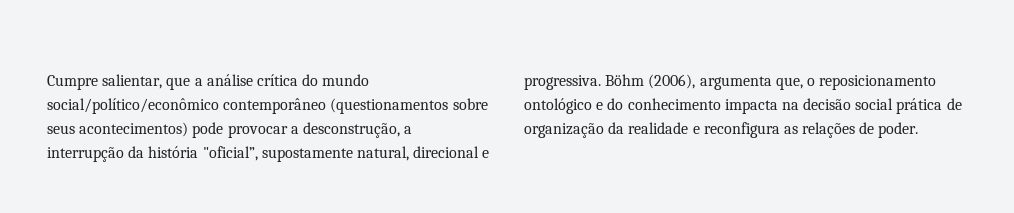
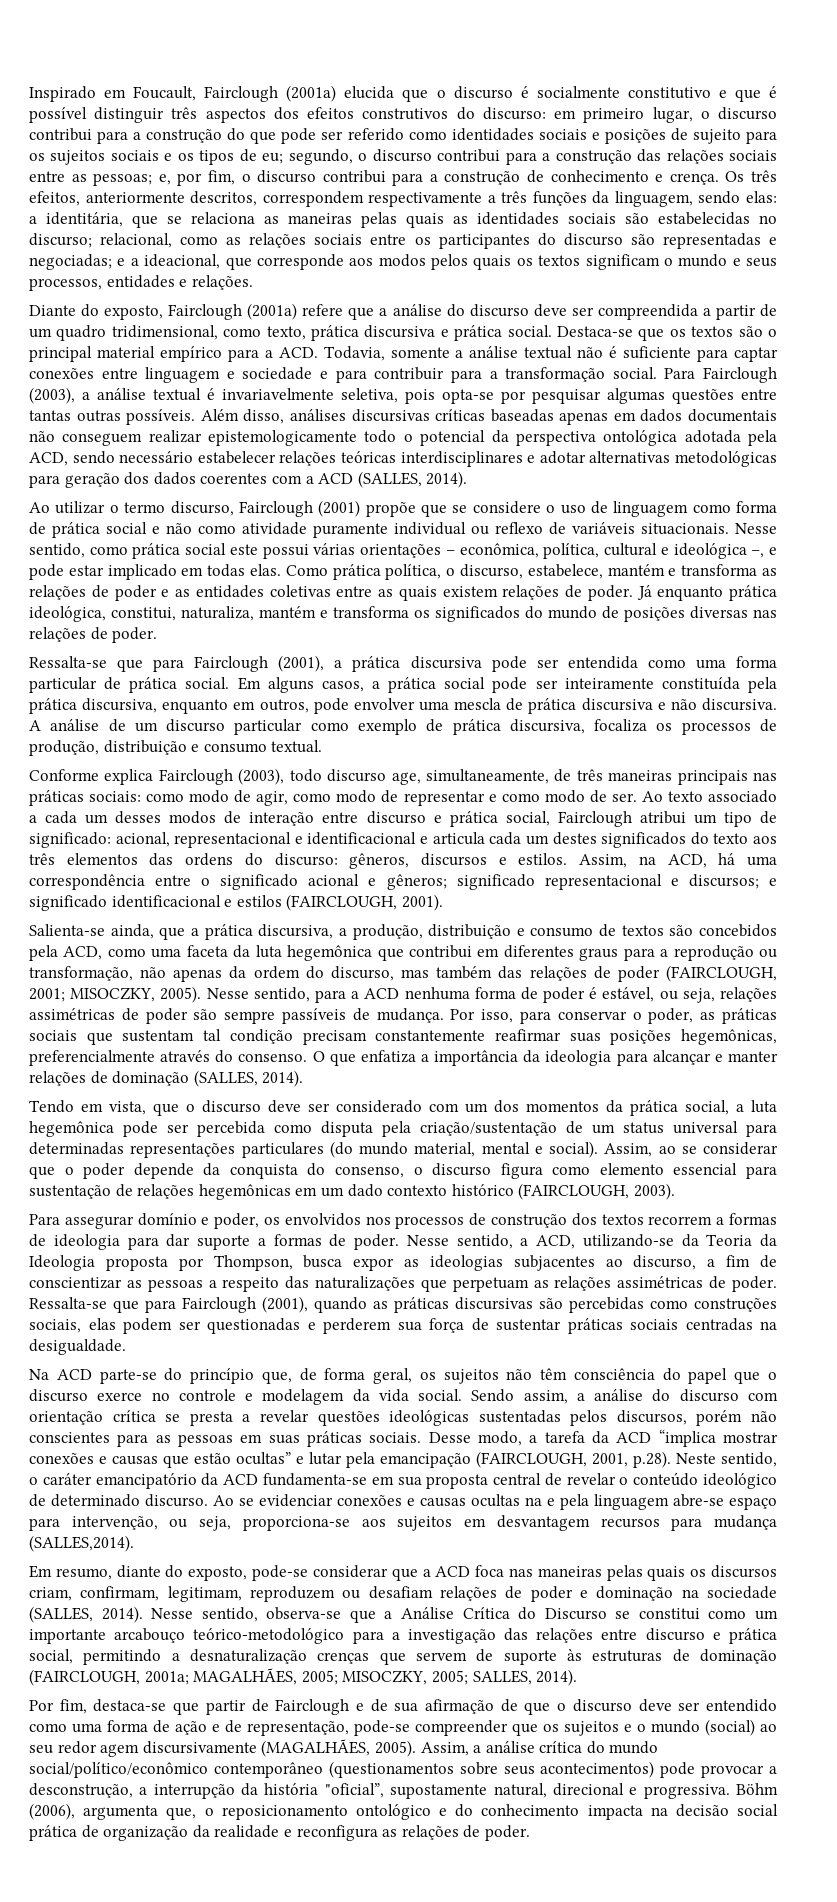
[47,74,191,90] Cumpre salientar, que -> [29,85,777,102] [29,107,777,123] [29,128,777,144] [29,149,777,165] [29,170,778,186] [29,191,777,207] [29,212,777,228] [29,233,778,249] [29,254,777,270] [29,275,253,291] [29,303,777,320] [29,325,777,341] [29,346,778,362] [29,367,777,383] [29,387,777,404] [29,409,778,425] [29,430,778,446] [29,451,778,467] [29,471,468,488] [29,500,777,517] [29,522,777,538] [29,543,778,559] [29,564,777,580] [29,585,777,601] [29,606,777,622] [29,627,158,643] [29,655,778,672] [29,677,777,693] [29,698,777,714] [29,719,778,735] [29,740,323,756] [29,768,777,785] [29,790,777,806] [29,811,777,827] [29,832,777,848] [29,853,777,869] [29,874,777,890] [29,894,443,911] [29,924,777,940] [29,945,777,961] [29,965,777,982] [29,986,777,1003] [29,1008,777,1024] [29,1029,778,1045] [29,1050,778,1066] [29,1070,304,1087] [29,1100,777,1116] [29,1121,777,1137] [29,1141,778,1158] [29,1163,777,1179] [29,1183,675,1200] [29,1213,777,1229] [29,1234,777,1250] [29,1255,777,1271] [29,1276,777,1292] [29,1296,777,1313] [29,1318,777,1334] [29,1339,126,1355] [29,1368,777,1384] [29,1389,778,1405] [29,1410,777,1426] [29,1429,779,1447] [29,1451,777,1468] [29,1472,778,1489] [29,1494,777,1510] [29,1515,778,1531] [29,1535,134,1552] [29,1565,777,1581] [29,1586,777,1602] [29,1606,778,1623] [29,1628,777,1644] [29,1649,777,1665] [29,1668,578,1686] [29,1699,778,1715] [29,1719,777,1736] [29,1739,469,1757] Inspirado em Foucault, Fairclough (2001a) elucida que o discurso é socialmente constitutivo e que é possível distinguir três aspectos dos efeitos construtivos do discurso: em primeiro lugar, o discurso contribui para a construção do que pode ser referido como identidades sociais e posições de sujeito para os sujeitos sociais e os tipos de eu; segundo, o discurso contribui para a construção das relações sociais entre as pessoas; e, por fim, o discurso contribui para a construção de conhecimento e crença. Os três efeitos, anteriormente descritos, correspondem respectivamente a três funções da linguagem, sendo elas: a identitária, que se relaciona as maneiras pelas quais as identidades sociais são estabelecidas no discurso; relacional, como as relações sociais entre os participantes do discurso são representadas e negociadas; e a ideacional, que corresponde aos modos pelos quais os textos significam o mundo e seus processos, entidades e relações. // Diante do exposto, Fairclough (2001a) refere que a análise do discurso deve ser compreendida a partir de um quadro tridimensional, como texto, prática discursiva e prática social. Destaca-se que os textos são o principal material empírico para a ACD. Todavia, somente a análise textual não é suficiente para captar conexões entre linguagem e sociedade e para contribuir para a transformação social. Para Fairclough (2003), a análise textual é invariavelmente seletiva, pois opta-se por pesquisar algumas questões entre tantas outras possíveis. Além disso, análises discursivas críticas baseadas apenas em dados documentais não conseguem realizar epistemologicamente todo o potencial da perspectiva ontológica adotada pela ACD, sendo necessário estabelecer relações teóricas interdisciplinares e adotar alternativas metodológicas para geração dos dados coerentes com a ACD (SALLES, 2014). // Ao utilizar o termo discurso, Fairclough (2001) propõe que se considere o uso de linguagem como forma de prática social e não como atividade puramente individual ou reflexo de variáveis situacionais. Nesse sentido, como prática social este possui várias orientações – econômica, política, cultural e ideológica –, e pode estar implicado em todas elas. Como prática política, o discurso, estabelece, mantém e transforma as relações de poder e as entidades coletivas entre as quais existem relações de poder. Já enquanto prática ideológica, constitui, naturaliza, mantém e transforma os significados do mundo de posições diversas nas relações de poder. // Ressalta-se que para Fairclough (2001), a prática discursiva pode ser entendida como uma forma particular de prática social. Em alguns casos, a prática social pode ser inteiramente constituída pela prática discursiva, enquanto em outros, pode envolver uma mescla de prática discursiva e não discursiva. A análise de um discurso particular como exemplo de prática discursiva, focaliza os processos de produção, distribuição e consumo textual. // Conforme explica Fairclough (2003), todo discurso age, simultaneamente, de três maneiras principais nas práticas sociais: como modo de agir, como modo de representar e como modo de ser. Ao texto associado a cada um desses modos de interação entre discurso e prática social, Fairclough atribui um tipo de significado: acional, representacional e identificacional e articula cada um destes significados do texto aos três elementos das ordens do discurso: gêneros, discursos e estilos. Assim, na ACD, há uma correspondência entre o significado acional e gêneros; significado representacional e discursos; e significado identificacional e estilos (FAIRCLOUGH, 2001). // Salienta-se ainda, que a prática discursiva, a produção, distribuição e consumo de textos são concebidos pela ACD, como uma faceta da luta hegemônica que contribui em diferentes graus para a reprodução ou transformação, não apenas da ordem do discurso, mas também das relações de poder (FAIRCLOUGH, 2001; MISOCZKY, 2005). Nesse sentido, para a ACD nenhuma forma de poder é estável, ou seja, relações assimétricas de poder são sempre passíveis de mudança. Por isso, para conservar o poder, as práticas sociais que sustentam tal condição precisam constantemente reafirmar suas posições hegemônicas, preferencialmente através do consenso. O que enfatiza a importância da ideologia para alcançar e manter relações de dominação (SALLES, 2014). // Tendo em vista, que o discurso deve ser considerado com um dos momentos da prática social, a luta hegemônica pode ser percebida como disputa pela criação/sustentação de um status universal para determinadas representações particulares (do mundo material, mental e social). Assim, ao se considerar que o poder depende da conquista do consenso, o discurso figura como elemento essencial para sustentação de relações hegemônicas em um dado contexto histórico (FAIRCLOUGH, 2003). // Para assegurar domínio e poder, os envolvidos nos processos de construção dos textos recorrem a formas de ideologia para dar suporte a formas de poder. Nesse sentido, a ACD, utilizando-se da Teoria da Ideologia proposta por Thompson, busca expor as ideologias subjacentes ao discurso, a fim de conscientizar as pessoas a respeito das naturalizações que perpetuam as relações assimétricas de poder. Ressalta-se que para Fairclough (2001), quando as práticas discursivas são percebidas como construções sociais, elas podem ser questionadas e perderem sua força de sustentar práticas sociais centradas na desigualdade. // Na ACD parte-se do princípio que, de forma geral, os sujeitos não têm consciência do papel que o discurso exerce no controle e modelagem da vida social. Sendo assim, a análise do discurso com orientação crítica se presta a revelar questões ideológicas sustentadas pelos discursos, porém não conscientes para as pessoas em suas práticas sociais. Desse modo, a tarefa da ACD “implica mostrar conexões e causas que estão ocultas” e lutar pela emancipação (FAIRCLOUGH, 2001, p.28). Neste sentido, o caráter emancipatório da ACD fundamenta-se em sua proposta central de revelar o conteúdo ideológico de determinado discurso. Ao se evidenciar conexões e causas ocultas na e pela linguagem abre-se espaço para intervenção, ou seja, proporciona-se aos sujeitos em desvantagem recursos para mudança (SALLES,2014). // Em resumo, diante do exposto, pode-se considerar que a ACD foca nas maneiras pelas quais os discursos criam, confirmam, legitimam, reproduzem ou desafiam relações de poder e dominação na sociedade (SALLES, 2014). Nesse sentido, observa-se que a Análise Crítica do Discurso se constitui como um importante arcabouço teórico-metodológico para a investigação das relações entre discurso e prática social, permitindo a desnaturalização crenças que servem de suporte às estruturas de dominação (FAIRCLOUGH, 2001a; MAGALHÃES, 2005; MISOCZKY, 2005; SALLES, 2014). // Por fim, destaca-se que partir de Fairclough e de sua afirmação de que o discurso deve ser entendido como uma forma de ação e de representação, pode-se compreender que os sujeitos e o mundo (social) ao seu redor agem discursivamente (MAGALHÃES, 2005). Assim,

